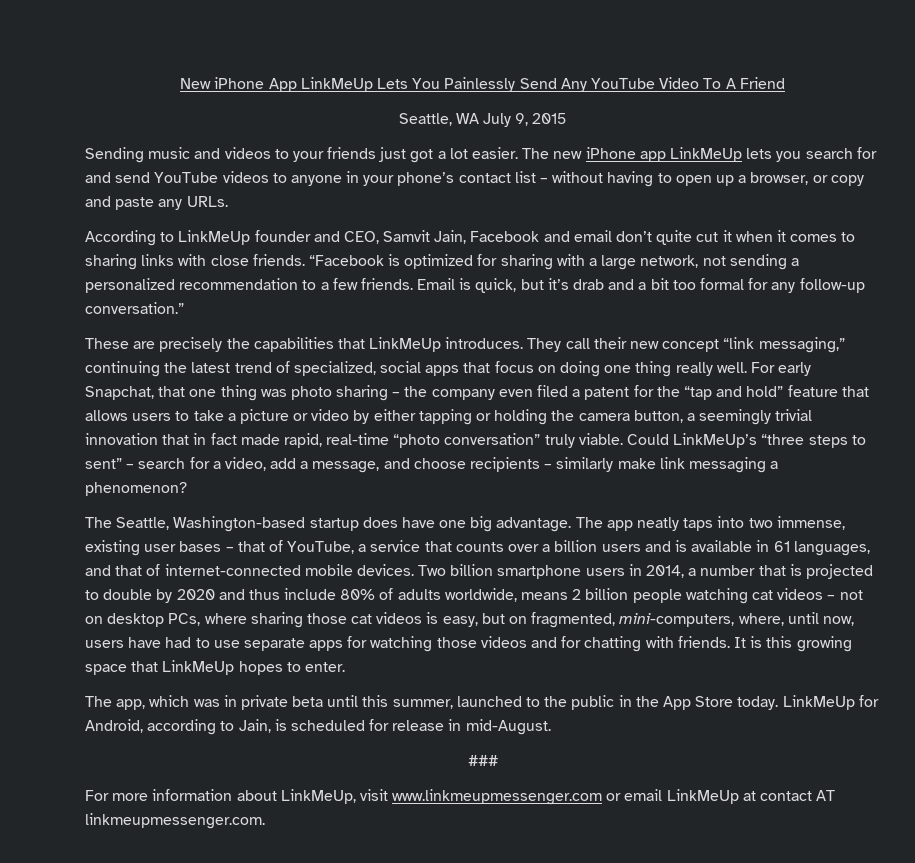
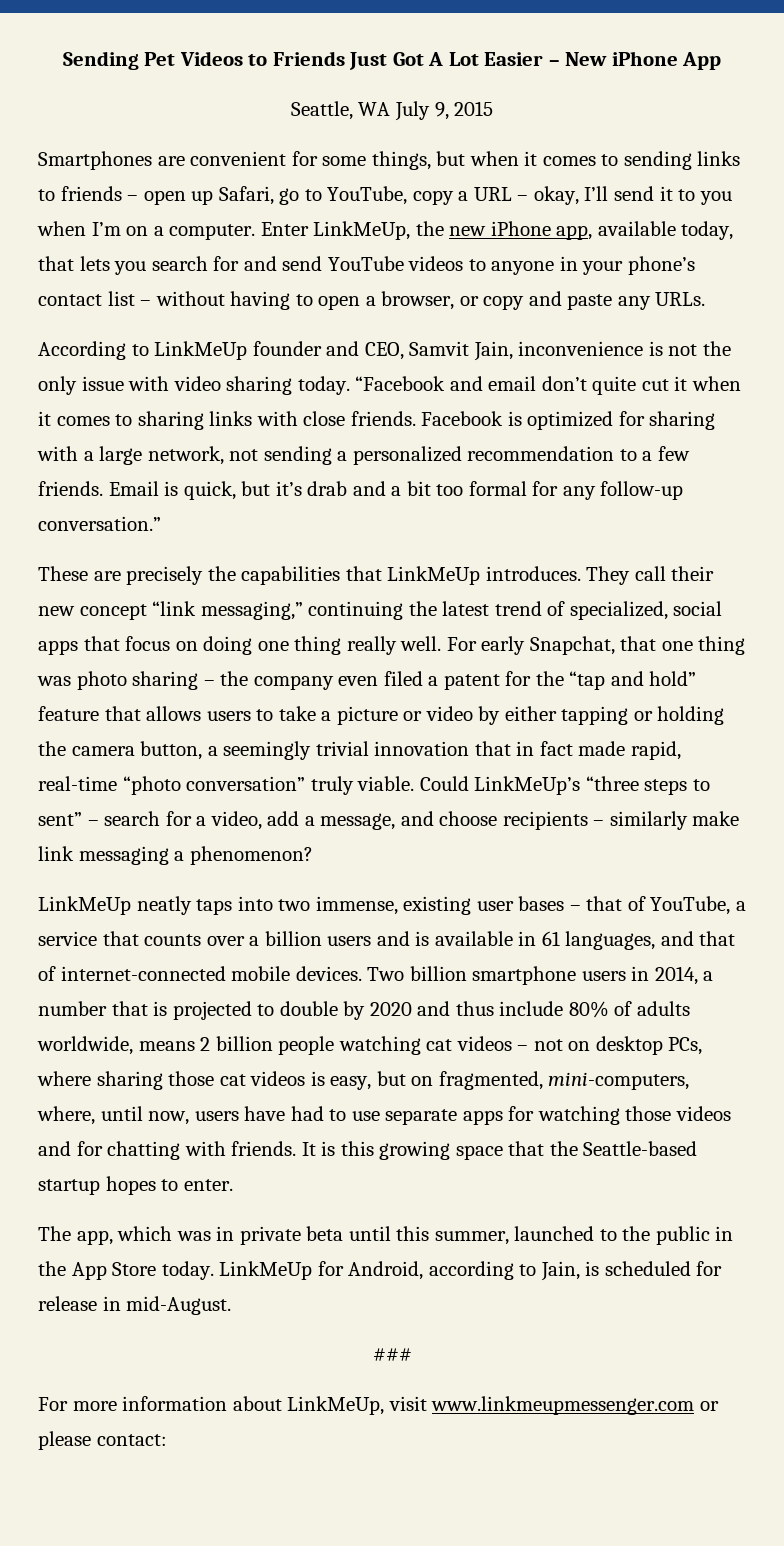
[180,77,785,92] New iPhone App LinkMeUp Lets You Painlessly Send Any YouTube Video To A Friend -> [62,51,722,70] Sending Pet Videos to Friends Just Got A Lot Easier – New iPhone App
[85,147,742,163] Sending music and videos to your friends just got a lot easier. The new iPhone app LinkMeUp -> [38,151,741,170] [38,186,732,205] [37,221,734,240] [38,256,74,271] Smartphones are convenient for some things, but when it comes to sending links to friends – open up Safari, go to YouTube, copy a URL – okay, I’ll send it to you when I’m on a computer. Enter LinkMeUp, the new iPhone app, available today, that
[715,175,734,186] up -> (361, 302) none
[470,231,540,242] Facebook -> [518,341,731,356] [38,376,446,395] inconvenience is not the only issue with video sharing today. “Facebook
[308,255,384,266] “Facebook -> [421,411,504,426] Facebook
[85,516,633,532] The Seattle, Washington-based startup does have one big advantage. The app -> [38,896,131,915] LinkMeUp
[162,660,235,675] LinkMeUp -> [549,1141,698,1156] [38,1179,100,1195] the Seattle-based startup
[624,789,836,804] [85,813,265,829] email LinkMeUp at contact AT linkmeupmessenger.com. -> [38,1431,167,1450] please contact:

